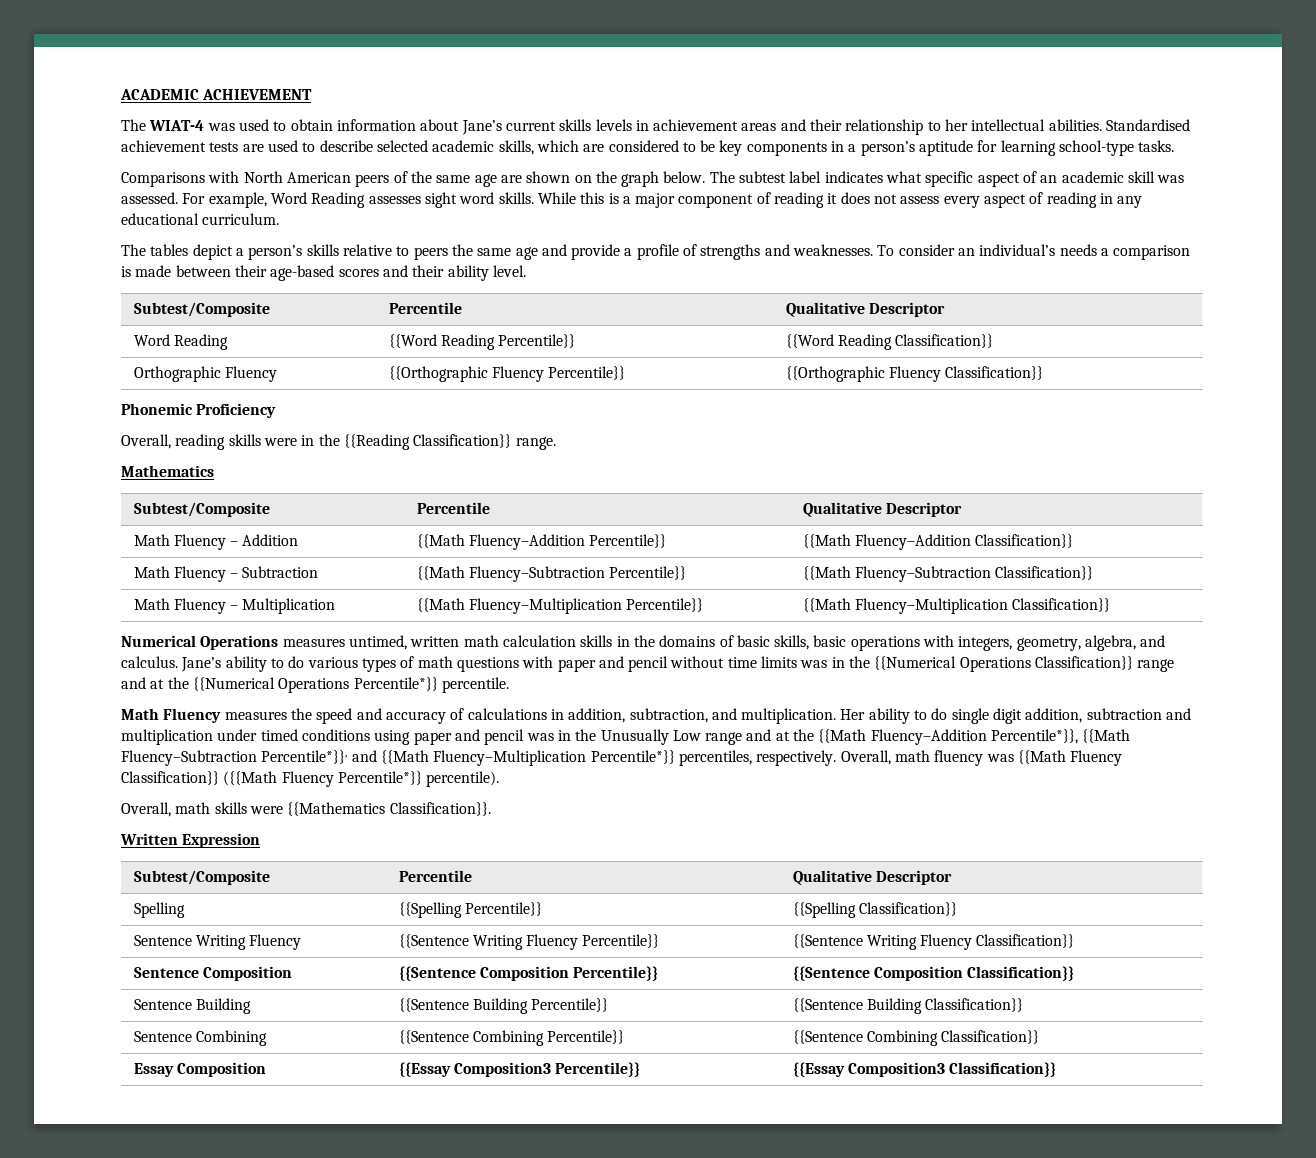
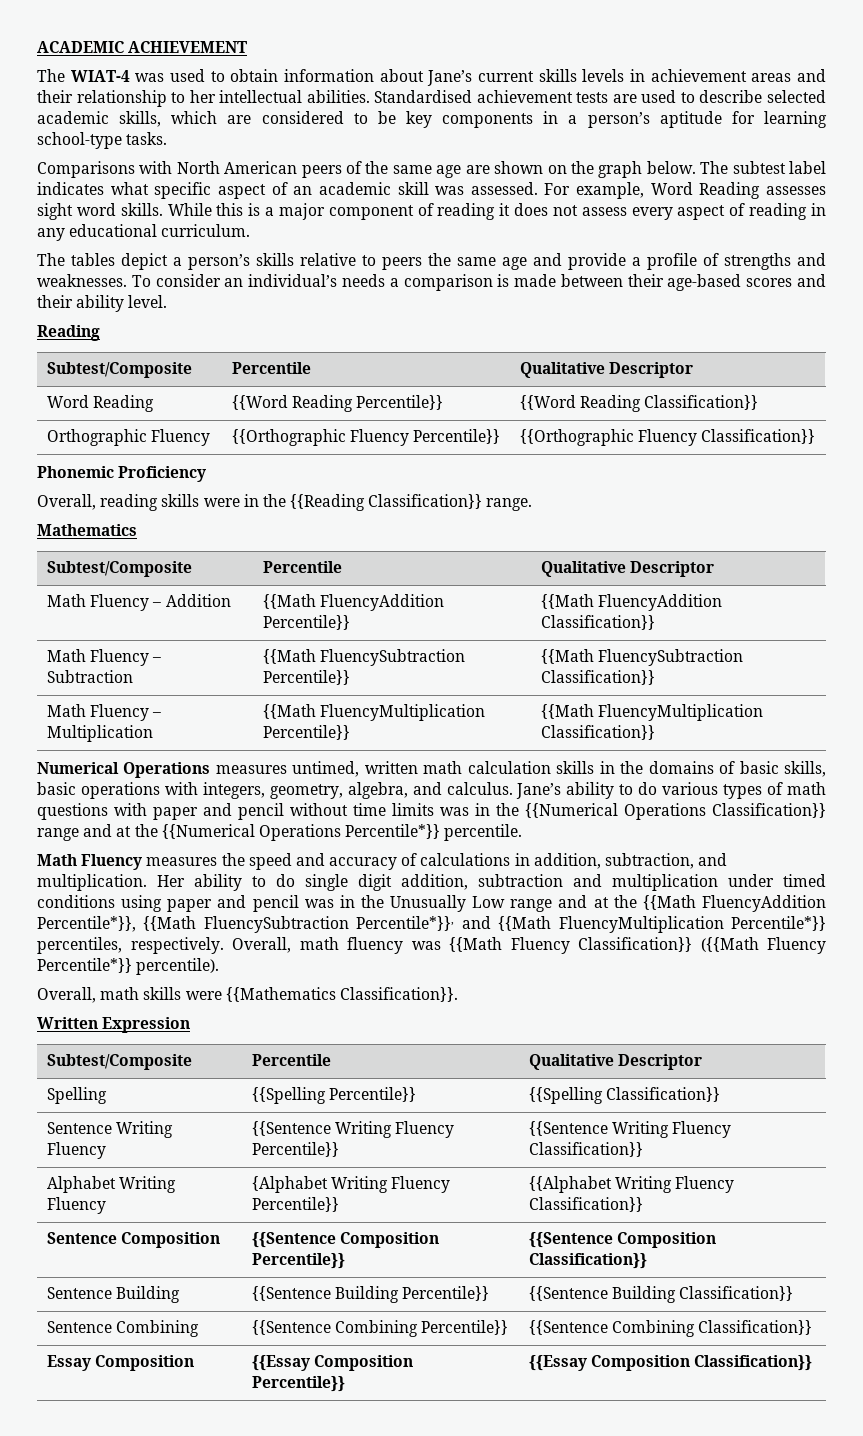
(526, 271) none -> [37,325,100,341] // Reading
[468,534,667,550] [802,534,971,550] Fluency–Addition Percentile}} | {{Math Fluency–Addition -> [320,594,445,611] [263,615,351,630] [541,594,723,611] FluencyAddition Percentile}} | {{Math FluencyAddition
[468,566,687,582] [802,566,991,582] Fluency–Subtraction Percentile}} | {{Math Fluency–Subtraction -> [320,649,466,666] [263,670,351,685] [541,649,744,666] FluencySubtraction Percentile}} | {{Math FluencySubtraction
[468,598,704,614] [802,598,1008,614] Fluency–Multiplication Percentile}} | {{Math Fluency–Multiplication -> [320,704,486,721] [263,725,351,740] [541,704,764,721] FluencyMultiplication Percentile}} | {{Math FluencyMultiplication
[870,729,987,745] Fluency–Addition -> [701,895,826,912] FluencyAddition
[121,750,257,766] Fluency–Subtraction -> [203,916,349,933] FluencySubtraction
[433,750,587,766] Fluency–Multiplication -> [558,916,724,933] FluencyMultiplication
(1075, 941) none -> [47,1176,177,1193] [47,1197,107,1214] [252,1176,451,1193] [252,1197,340,1212] [529,1176,735,1193] [529,1197,644,1212] // Alphabet Writing Fluency | {Alphabet Writing Fluency Percentile}} | {{Alphabet Writing Fluency Classification}}
[453,1062,551,1077] Composition3 -> [314,1355,414,1371] Composition
[847,1062,945,1077] Composition3 -> [591,1355,691,1371] Composition

